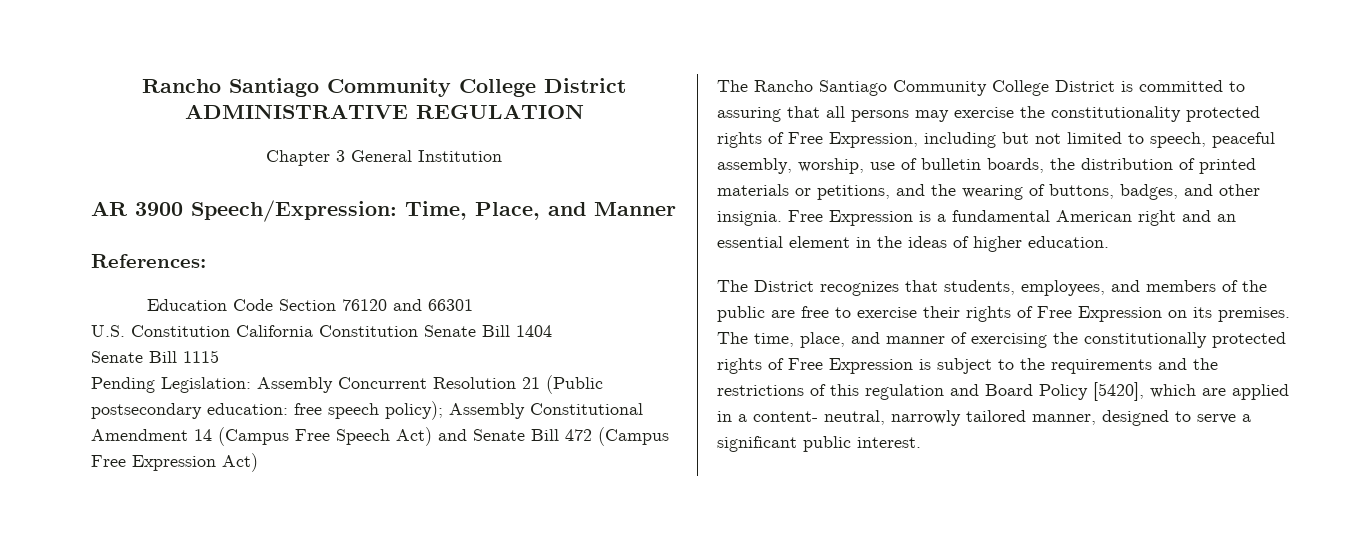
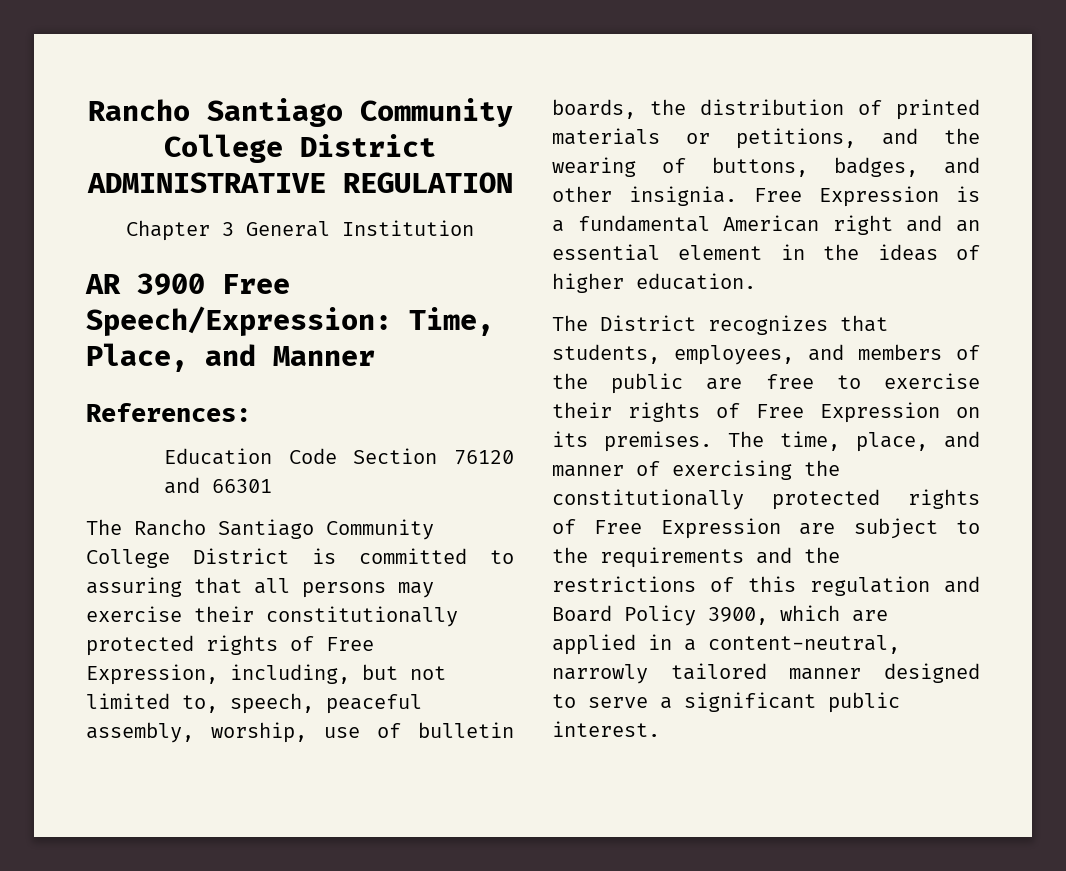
(183, 209) none -> [222,274,290,294] Free
[91,325,552,337] [91,350,219,363] [91,375,603,394] [91,401,643,420] [91,427,669,446] [91,453,258,472] // U.S. Constitution California Constitution Senate Bill 1404 // Senate Bill 1115 // Pending Legislation: Assembly Concurrent Resolution 21 (Public postsecondary education: free speech policy); Assembly Constitutional Amendment 14 (Campus Free Speech Act) and Senate Bill 472 (Campus Free Expression Act) -> (273, 486) none
[1020,106,1181,122] the constitutionality -> [194,606,458,627] their constitutionally
[924,132,996,148] including -> [230,664,350,684] including,
[1128,133,1144,144] to -> [182,695,218,713] to,
[919,359,931,370] is -> [799,523,836,535] are
[1093,382,1144,401] [5420], -> [708,607,768,625] 3900,
[753,410,885,425] content- neutral, -> [708,635,900,654] content-neutral,
[1032,414,1096,425] manner, -> [789,668,862,680] manner

